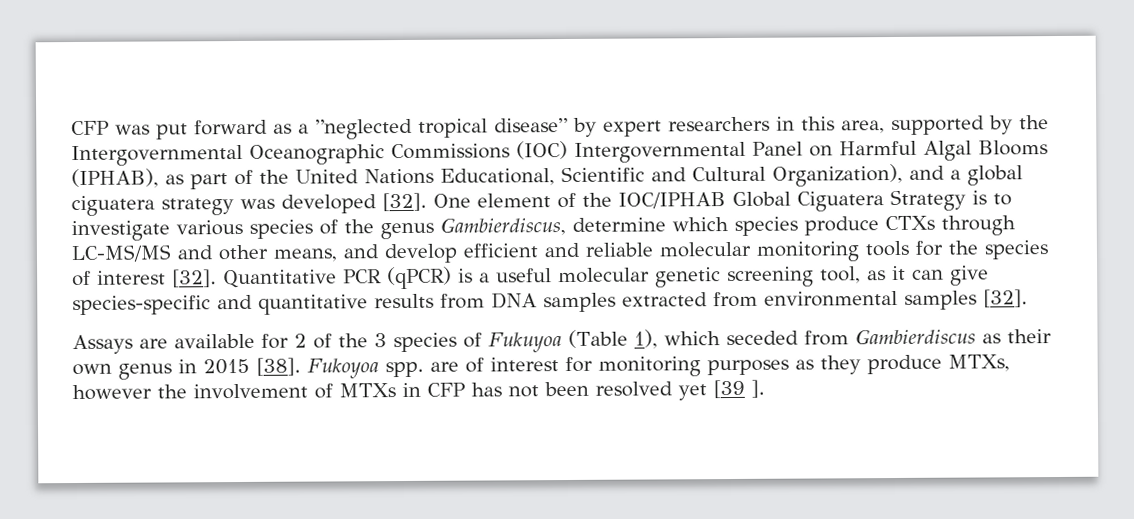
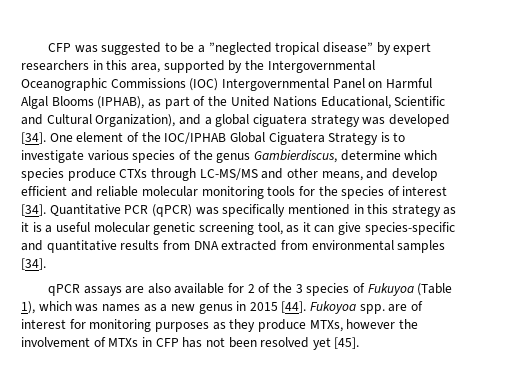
[156,119,292,140] put forward as -> [101,42,195,55] suggested to be
[382,192,427,212] [32]. -> [21,132,46,144] [34].
[172,269,217,288] [32]. -> [21,204,46,216] [34].
(452, 278) none -> [195,204,457,217] [21,222,29,232] was specifically mentioned in this strategy as it
[543,292,616,313] samples -> (219, 245) none
[983,289,1028,308] [72,334,168,355] [32]. // Assays are -> [21,258,46,270] [47,283,171,296] [34]. // qPCR assays are also
[725,328,1052,346] [72,363,112,376] seceded from Gambierdiscus as their own -> [75,304,195,312] was names as a new
[256,357,301,376] [38]. -> [281,301,307,313] [44].
[713,379,765,399] [39 ]. -> [334,337,360,349] [45].

